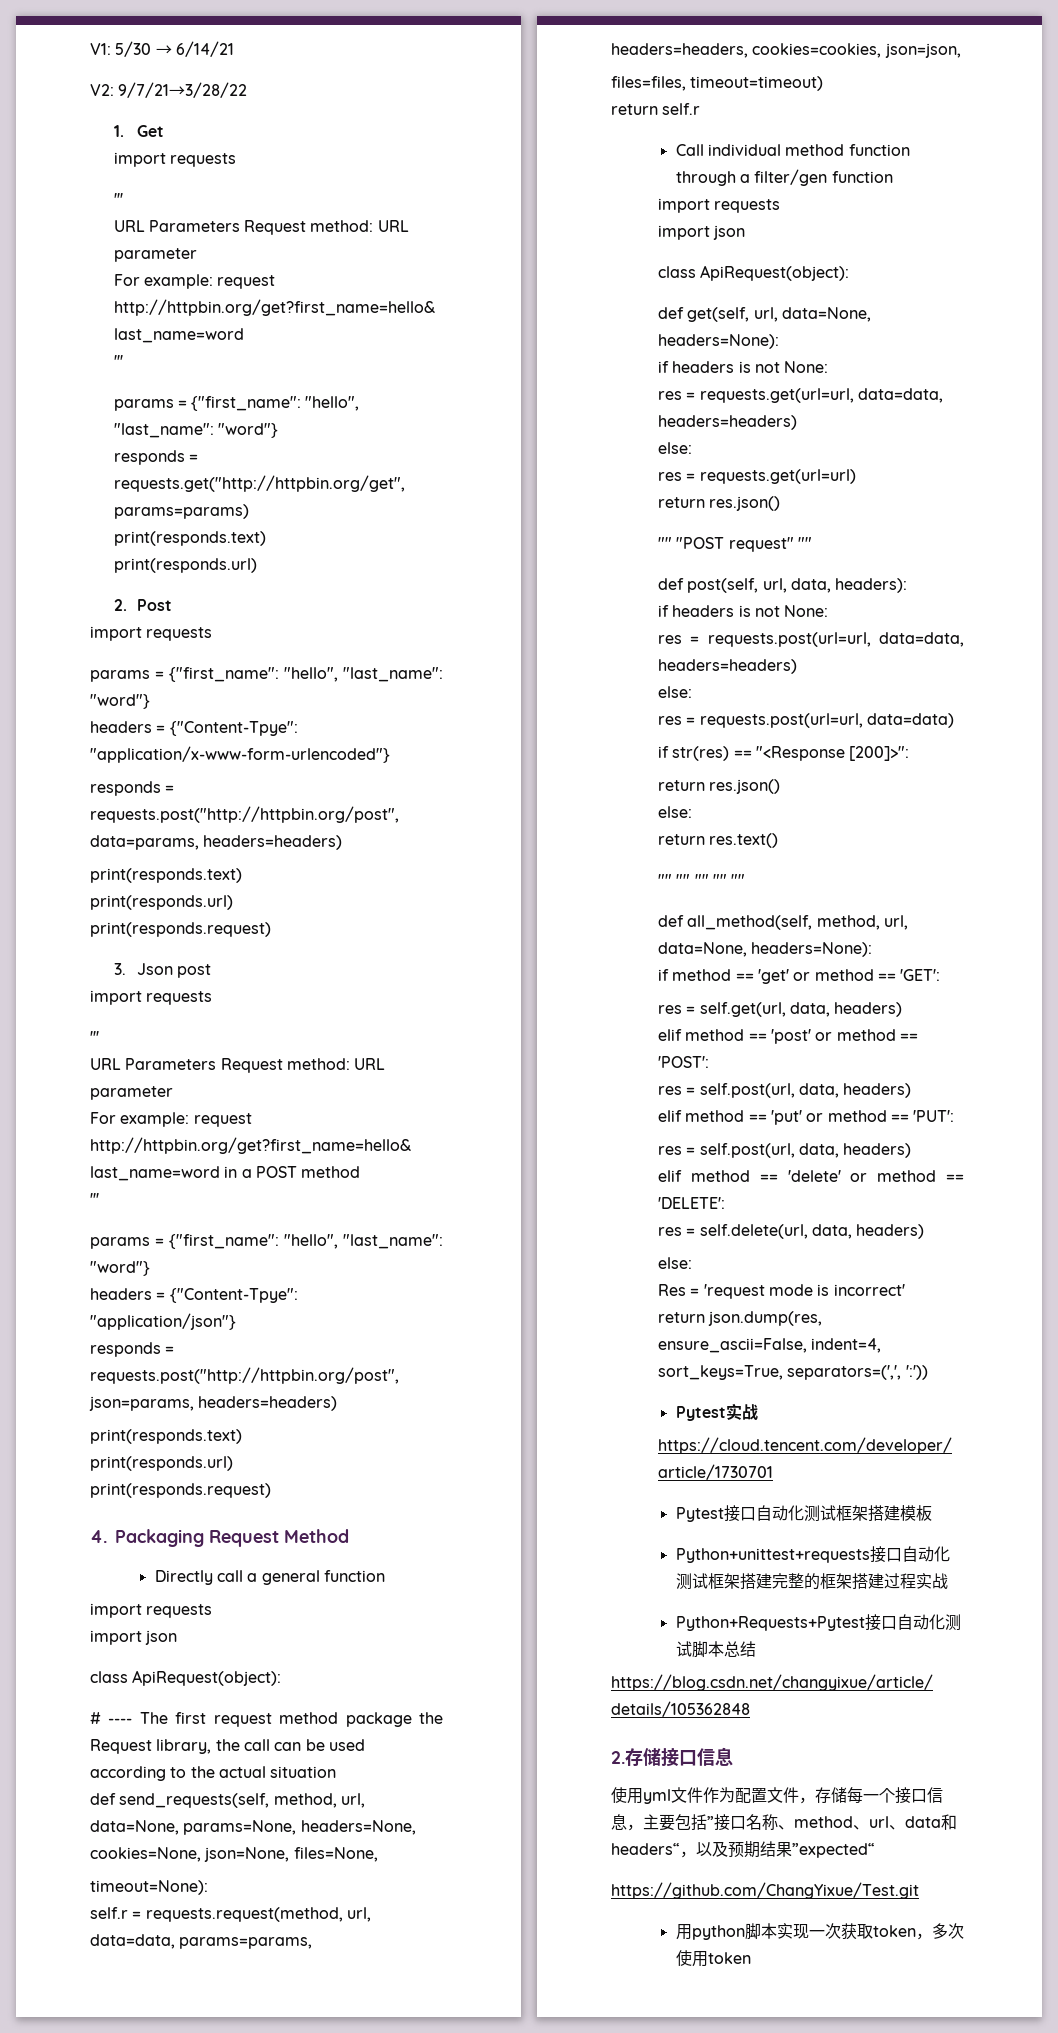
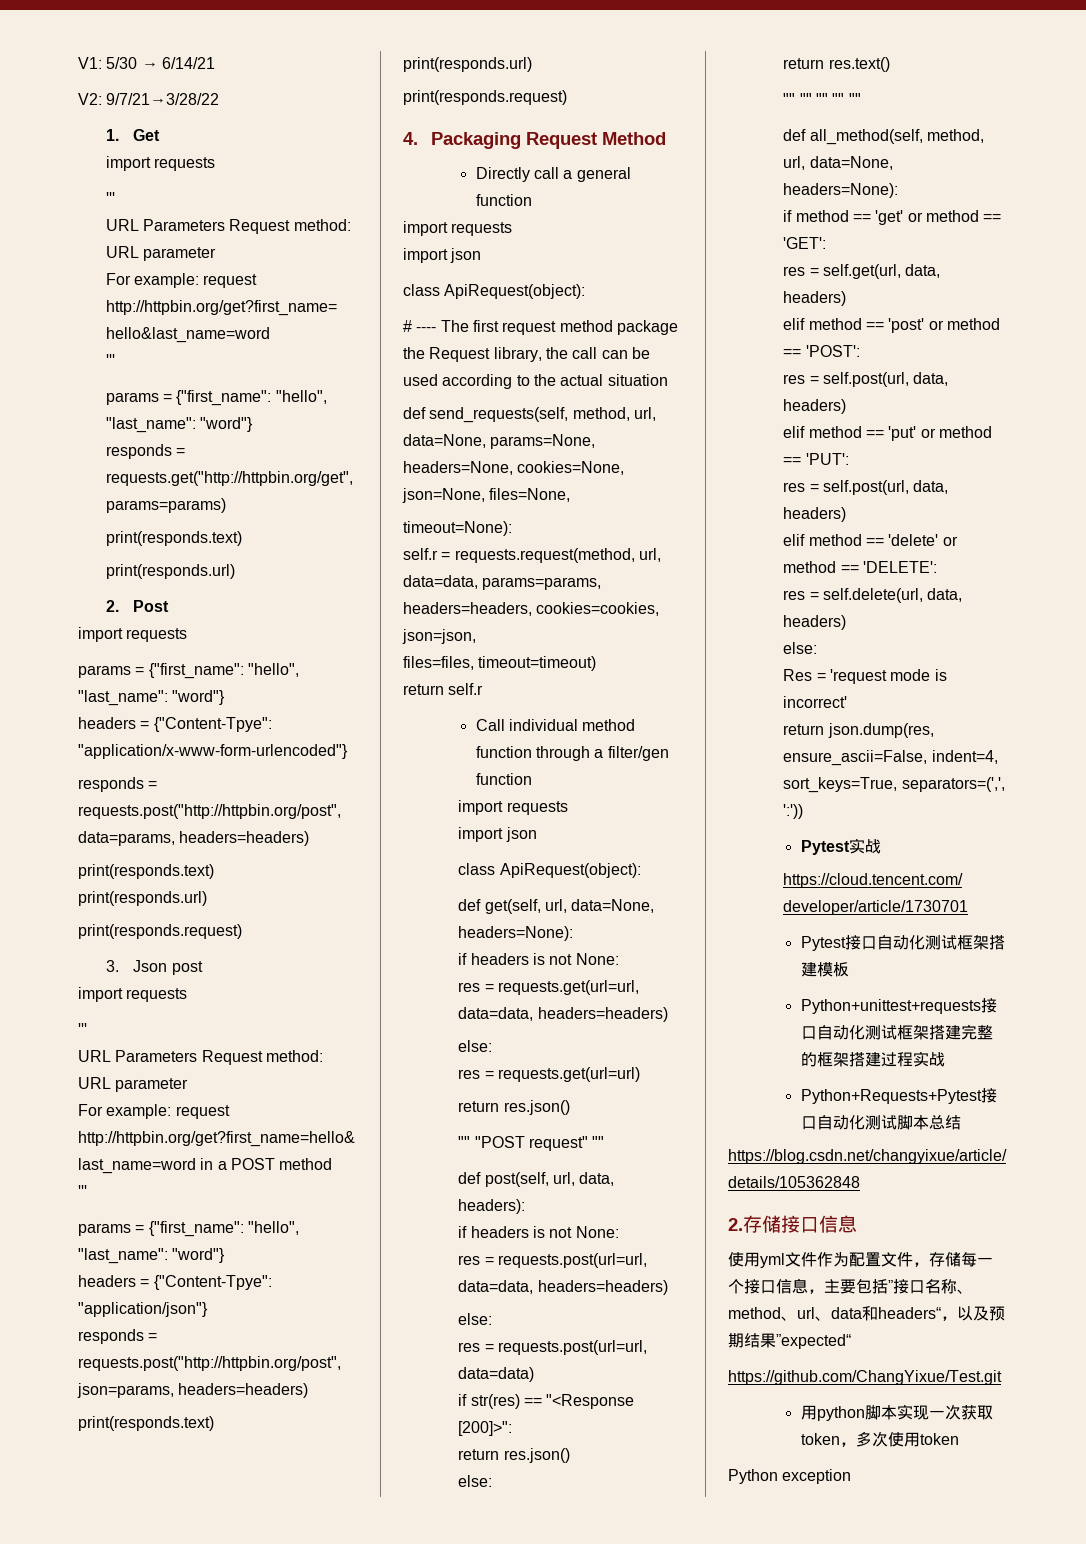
(751, 1958) none -> [728,1469,852,1484] // Python exception

